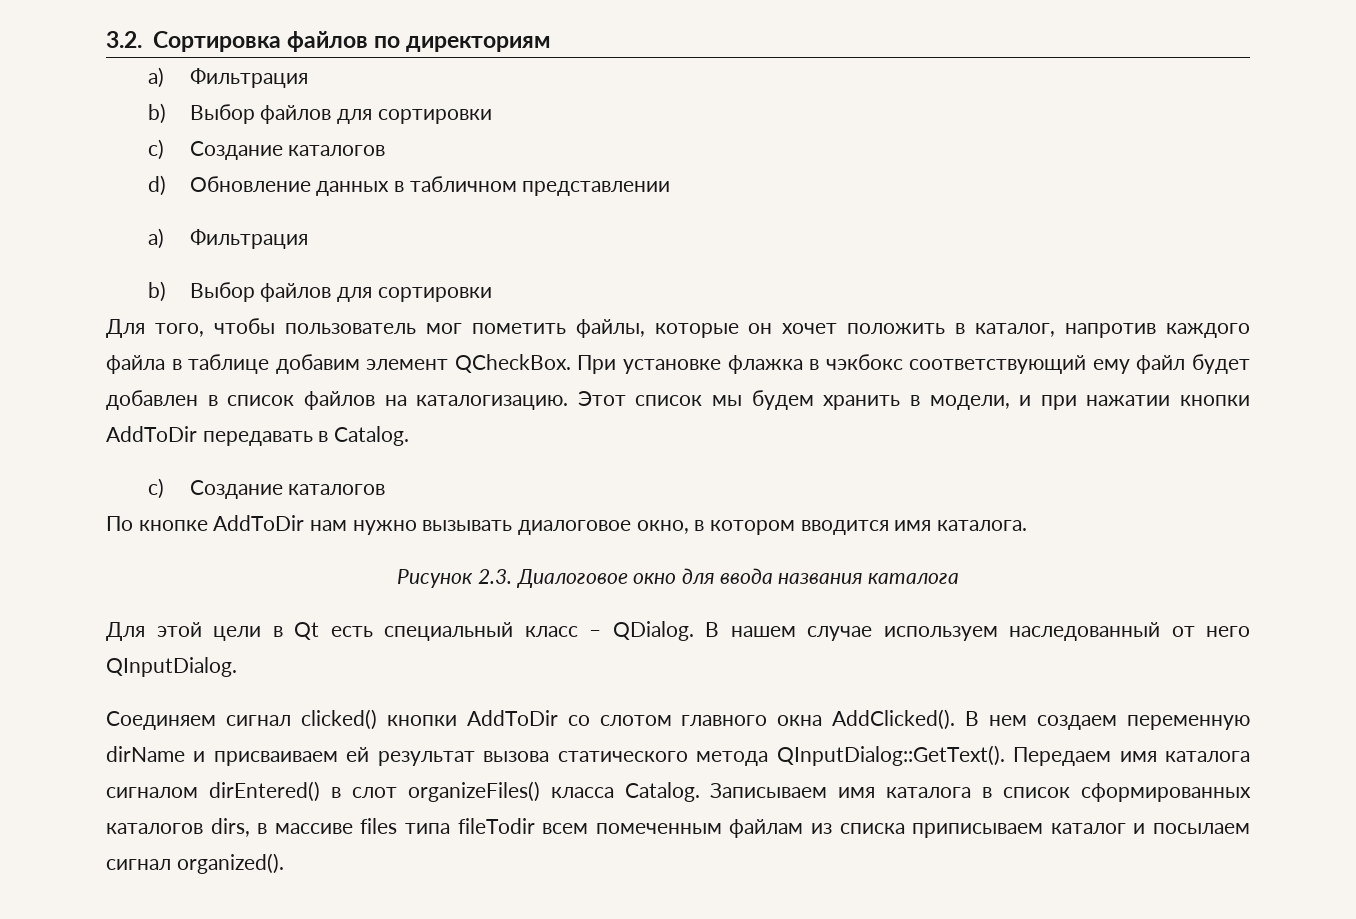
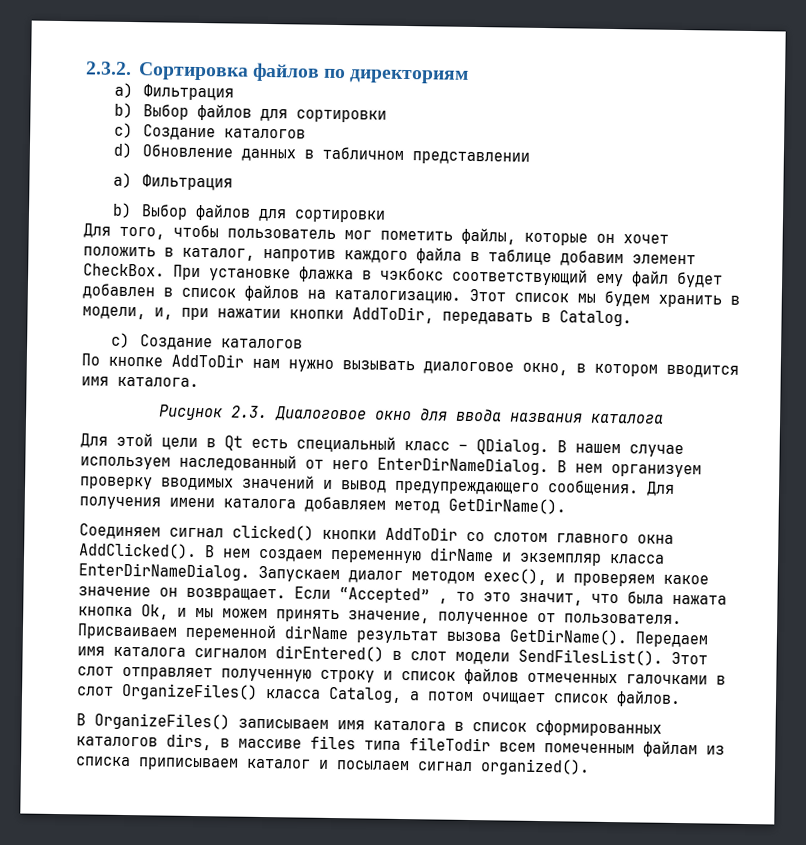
[106,31,142,48] 3.2. -> [86,61,132,76] 2.3.2.
[454,354,571,373] QCheckBox. -> [83,263,165,277] CheckBox.
[1019,395,1032,406] и -> [154,307,173,320] и,
[106,426,197,442] AddToDir -> [352,306,434,324] AddToDir,
[106,657,237,677] QInputDialog. -> [377,456,702,478] [80,474,675,496] [79,496,566,515] EnterDirNameDialog. В нем организуем проверку вводимых значений и вывод предупреждающего сообщения. Для получения имени каталога добавляем метод GetDirName().
[213,745,1005,766] присваиваем ей результат вызова статического метода QInputDialog::GetText(). -> [519,552,665,566] [78,562,709,587] [78,586,727,606] [78,604,682,625] [77,623,628,646] экземпляр класса EnterDirNameDialog. Запускаем диалог методом exec(), и проверяем какое значение он возвращает. Если “Accepted” , то это значит, что была нажата кнопка Ok, и мы можем принять значение, полученное от пользователя. Присваиваем переменной dirName результат вызова GetDirName().
[407,781,828,802] organizeFiles() класса Catalog. Записываем -> [455,648,708,666] [77,666,726,685] [77,682,681,708] [76,712,329,731] модели SendFilesList(). Этот слот отправляет полученную строку и список файлов отмеченных галочками в слот OrganizeFiles() класса Catalog, а потом очищает список файлов. // В OrganizeFiles() записываем

